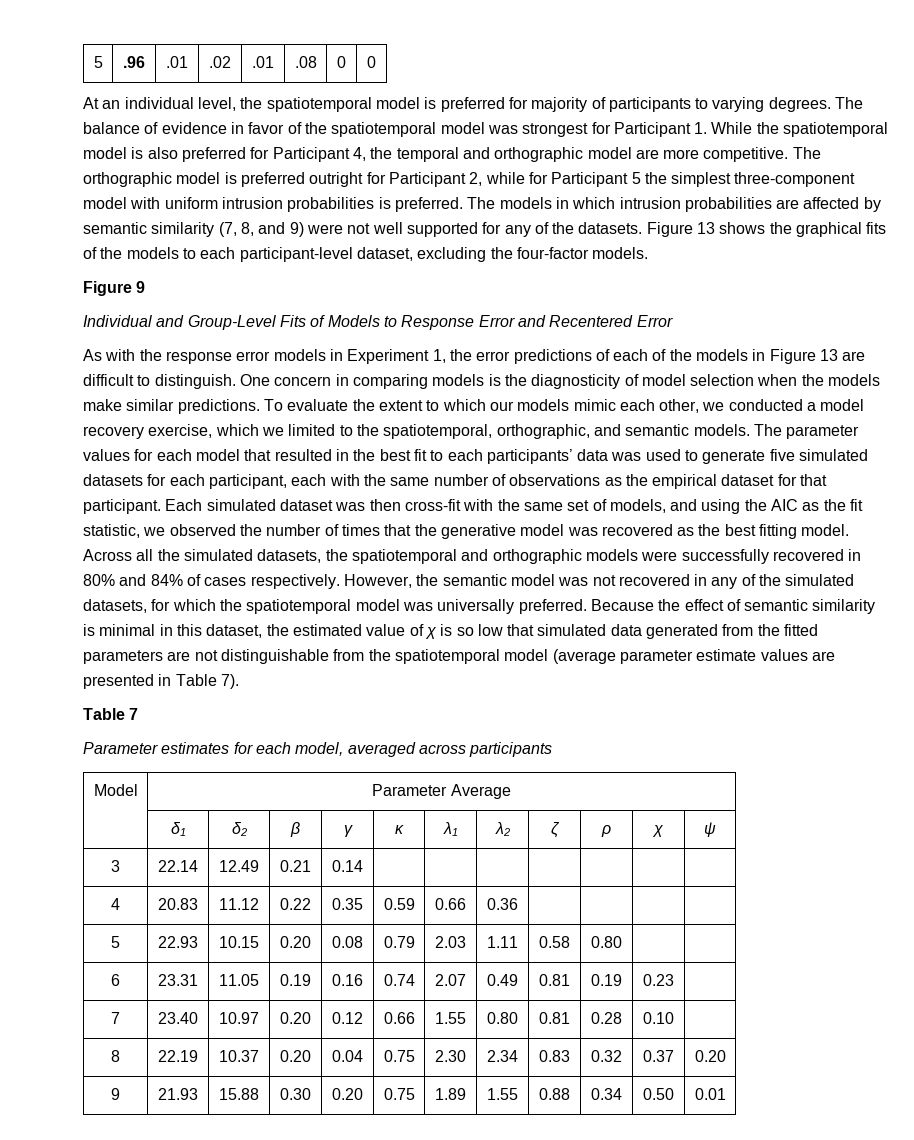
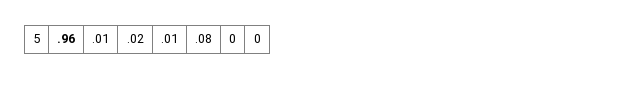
[83,97,864,112] [83,122,889,137] [83,147,821,162] [83,172,856,187] [83,197,881,212] [83,222,887,237] [83,247,649,262] [83,281,146,296] [83,315,673,330] [83,349,866,364] [83,374,881,389] [83,399,865,414] [83,424,860,439] [83,449,869,464] [83,474,828,489] [83,499,864,514] [83,524,850,539] [83,549,862,564] [83,574,855,589] [83,599,876,614] [83,624,819,639] [83,649,835,664] [83,674,239,689] [83,708,139,720] [83,742,553,757] [93,784,138,796] [372,784,511,799] [170,822,186,836] [231,822,247,836] [290,822,300,837] [343,825,353,837] [395,825,404,834] [442,822,458,836] [494,822,510,836] [551,822,560,838] [601,825,611,837] [652,825,663,837] [704,822,716,837] [111,860,120,872] [158,860,198,872] [219,860,259,872] [280,860,311,872] [332,860,363,872] [111,898,120,910] [158,898,198,910] [219,898,259,910] [280,898,311,910] [332,898,363,910] [383,898,415,910] [435,898,466,910] [487,898,518,910] [111,936,120,948] [158,936,198,948] [219,936,259,948] [280,936,311,948] [332,936,363,948] [383,936,415,948] [435,936,466,948] [487,936,518,948] [539,936,570,948] [591,936,622,948] [111,974,120,986] [158,974,198,986] [219,974,259,986] [280,974,311,986] [332,974,363,986] [383,974,415,986] [435,974,466,986] [487,974,518,986] [539,974,570,986] [591,974,622,986] [643,974,674,986] [111,1012,120,1024] [158,1012,198,1024] [219,1012,259,1024] [280,1012,311,1024] [332,1012,363,1024] [383,1012,415,1024] [435,1012,466,1024] [487,1012,518,1024] [539,1012,570,1024] [591,1012,622,1024] [643,1012,674,1024] [111,1050,120,1062] [158,1050,198,1062] [219,1050,259,1062] [280,1050,311,1062] [332,1050,363,1062] [383,1050,415,1062] [435,1050,466,1062] [487,1050,518,1062] [539,1050,570,1062] [591,1050,622,1062] [643,1050,674,1062] [694,1050,726,1062] [111,1088,120,1100] [158,1088,198,1100] [219,1088,259,1100] [280,1088,311,1100] [332,1088,363,1100] [383,1088,415,1100] [435,1088,466,1100] [487,1088,518,1100] [539,1088,570,1100] [591,1088,622,1100] [643,1088,674,1100] [694,1088,726,1100] // At an individual level, the spatiotemporal model is preferred for majority of participants to varying degrees. The balance of evidence in favor of the spatiotemporal model was strongest for Participant 1. While the spatiotemporal model is also preferred for Participant 4, the temporal and orthographic model are more competitive. The orthographic model is preferred outright for Participant 2, while for Participant 5 the simplest three-component model with uniform intrusion probabilities is preferred. The models in which intrusion probabilities are affected by semantic similarity (7, 8, and 9) were not well supported for any of the datasets. Figure 13 shows the graphical fits of the models to each participant-level dataset, excluding the four-factor models. // Figure 9 // Individual and Group-Level Fits of Models to Response Error and Recentered Error // As with the response error models in Experiment 1, the error predictions of each of the models in Figure 13 are difficult to distinguish. One concern in comparing models is the diagnosticity of model selection when the models make similar predictions. To evaluate the extent to which our models mimic each other, we conducted a model recovery exercise, which we limited to the spatiotemporal, orthographic, and semantic models. The parameter values for each model that resulted in the best fit to each participants’ data was used to generate five simulated datasets for each participant, each with the same number of observations as the empirical dataset for that participant. Each simulated dataset was then cross-fit with the same set of models, and using the AIC as the fit statistic, we observed the number of times that the generative model was recovered as the best fitting model. Across all the simulated datasets, the spatiotemporal and orthographic models were successfully recovered in 80% and 84% of cases respectively. However, the semantic model was not recovered in any of the simulated datasets, for which the spatiotemporal model was universally preferred. Because the effect of semantic similarity is minimal in this dataset, the estimated value of χ is so low that simulated data generated from the fitted parameters are not distinguishable from the spatiotemporal model (average parameter estimate values are presented in Table 7). // Table 7 // Parameter estimates for each model, averaged across participants // Model | Parameter Average // | δ1 | δ2 | β | γ | κ | λ1 | λ2 | ζ | ρ | χ | ψ // 3 | 22.14 | 12.49 | 0.21 | 0.14 | | | | | | | // 4 | 20.83 | 11.12 | 0.22 | 0.35 | 0.59 | 0.66 | 0.36 | | | | // 5 | 22.93 | 10.15 | 0.20 | 0.08 | 0.79 | 2.03 | 1.11 | 0.58 | 0.80 | | // 6 | 23.31 | 11.05 | 0.19 | 0.16 | 0.74 | 2.07 | 0.49 | 0.81 | 0.19 | 0.23 | // 7 | 23.40 | 10.97 | 0.20 | 0.12 | 0.66 | 1.55 | 0.80 | 0.81 | 0.28 | 0.10 | // 8 | 22.19 | 10.37 | 0.20 | 0.04 | 0.75 | 2.30 | 2.34 | 0.83 | 0.32 | 0.37 | 0.20 // 9 | 21.93 | 15.88 | 0.30 | 0.20 | 0.75 | 1.89 | 1.55 | 0.88 | 0.34 | 0.50 | 0.01 -> (261, 38) none

